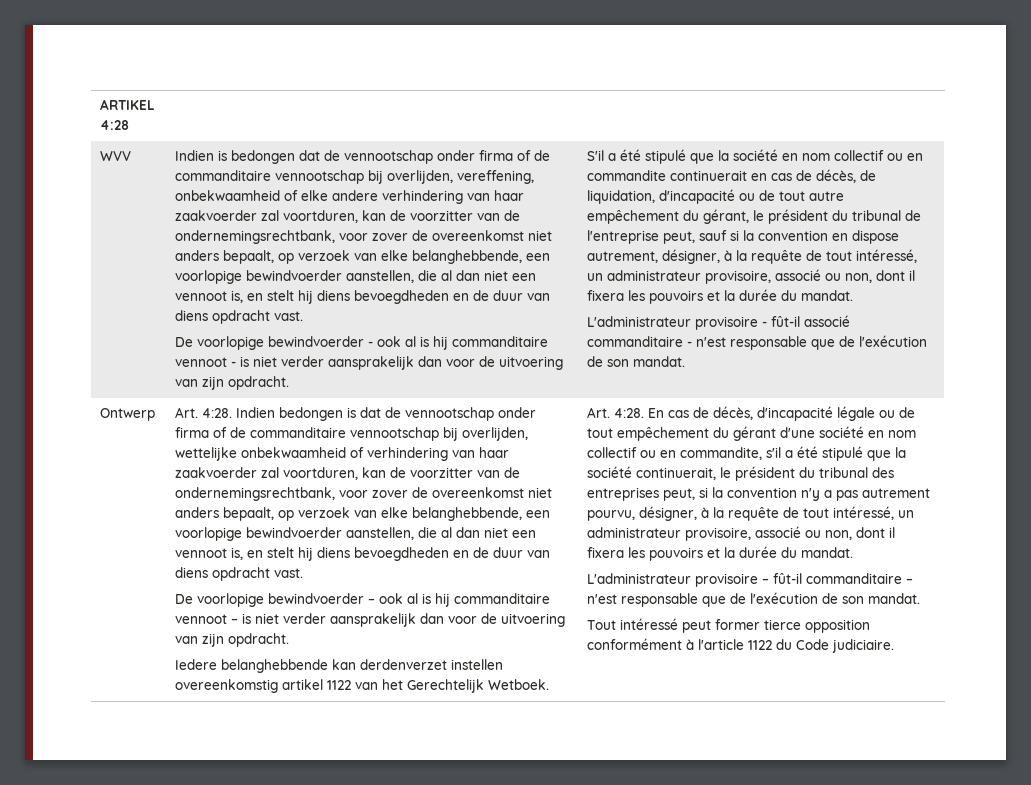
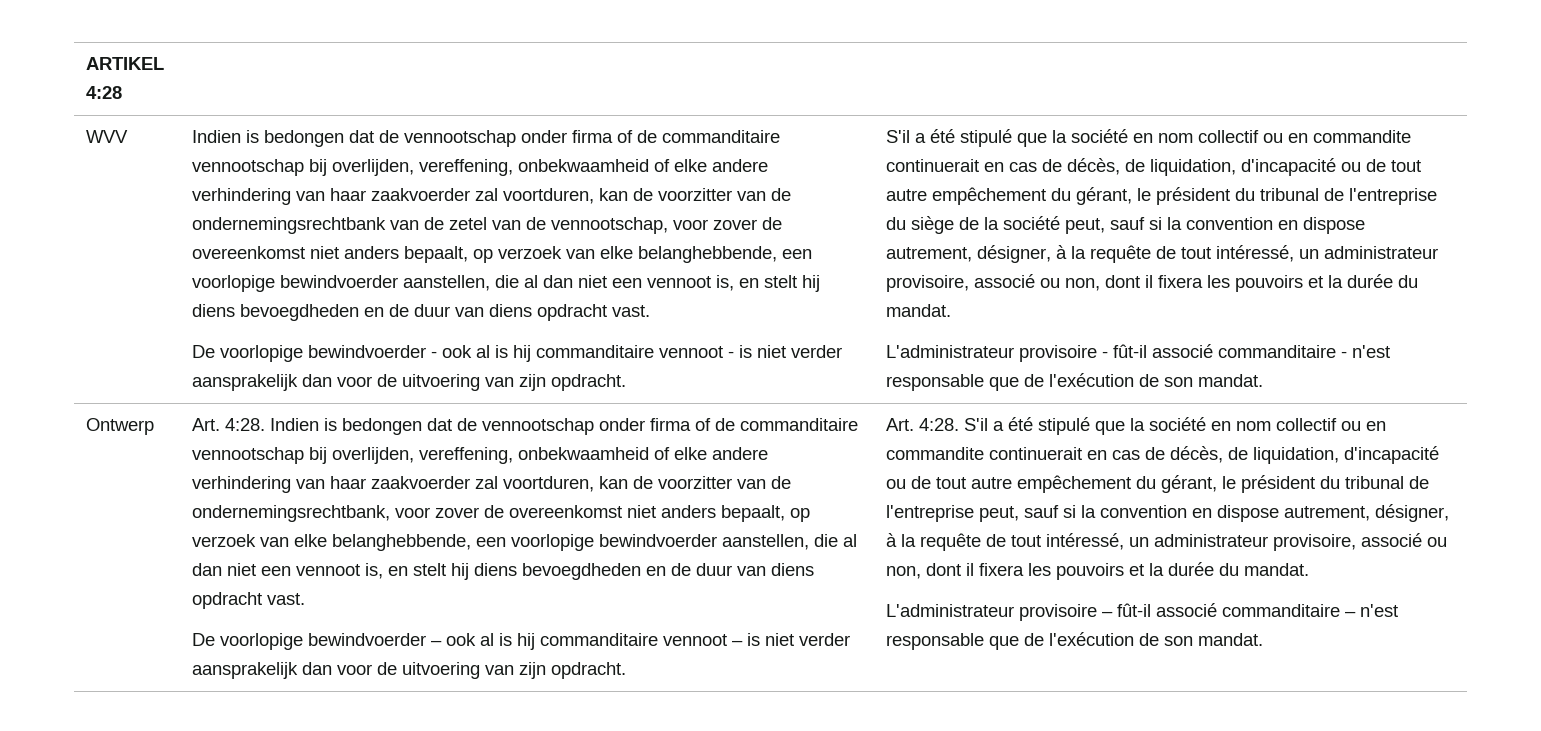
[175,230,336,244] ondernemingsrechtbank, -> [191,217,668,234] ondernemingsrechtbank van de zetel van de vennootschap,
(660, 237) none -> [885,216,1060,234] du siège de la société
[279,407,357,421] bedongen is -> [323,418,422,435] is bedongen
[175,447,365,461] wettelijke onbekwaamheid of -> [418,447,768,464] vereffening, onbekwaamheid of elke andere
[175,659,504,673] [175,679,550,693] [587,406,916,421] [587,426,917,441] [587,446,907,461] [587,466,895,481] [587,487,931,501] [587,510,636,521] // Iedere belanghebbende kan derdenverzet instellen overeenkomstig artikel 1122 van het Gerechtelijk Wetboek. | Art. 4:28. En cas de décès, d'incapacité légale ou de tout empêchement du gérant d'une société en nom collectif ou en commandite, s'il a été stipulé que la société continuerait, le président du tribunal des entreprises peut, si la convention n'y a pas autrement pourvu, -> [885,417,1386,435] [885,446,1439,464] [885,475,1429,493] [885,505,1370,522] | Art. 4:28. S'il a été stipulé que la société en nom collectif ou en commandite continuerait en cas de décès, de liquidation, d'incapacité ou de tout autre empêchement du gérant, le président du tribunal de l'entreprise peut, sauf si la convention en dispose autrement,
(803, 578) none -> [1155,603,1217,617] associé
[587,618,871,633] [587,638,895,653] // Tout intéressé peut former tierce opposition conformément à l'article 1122 du Code judiciaire. -> (1263, 639) none

